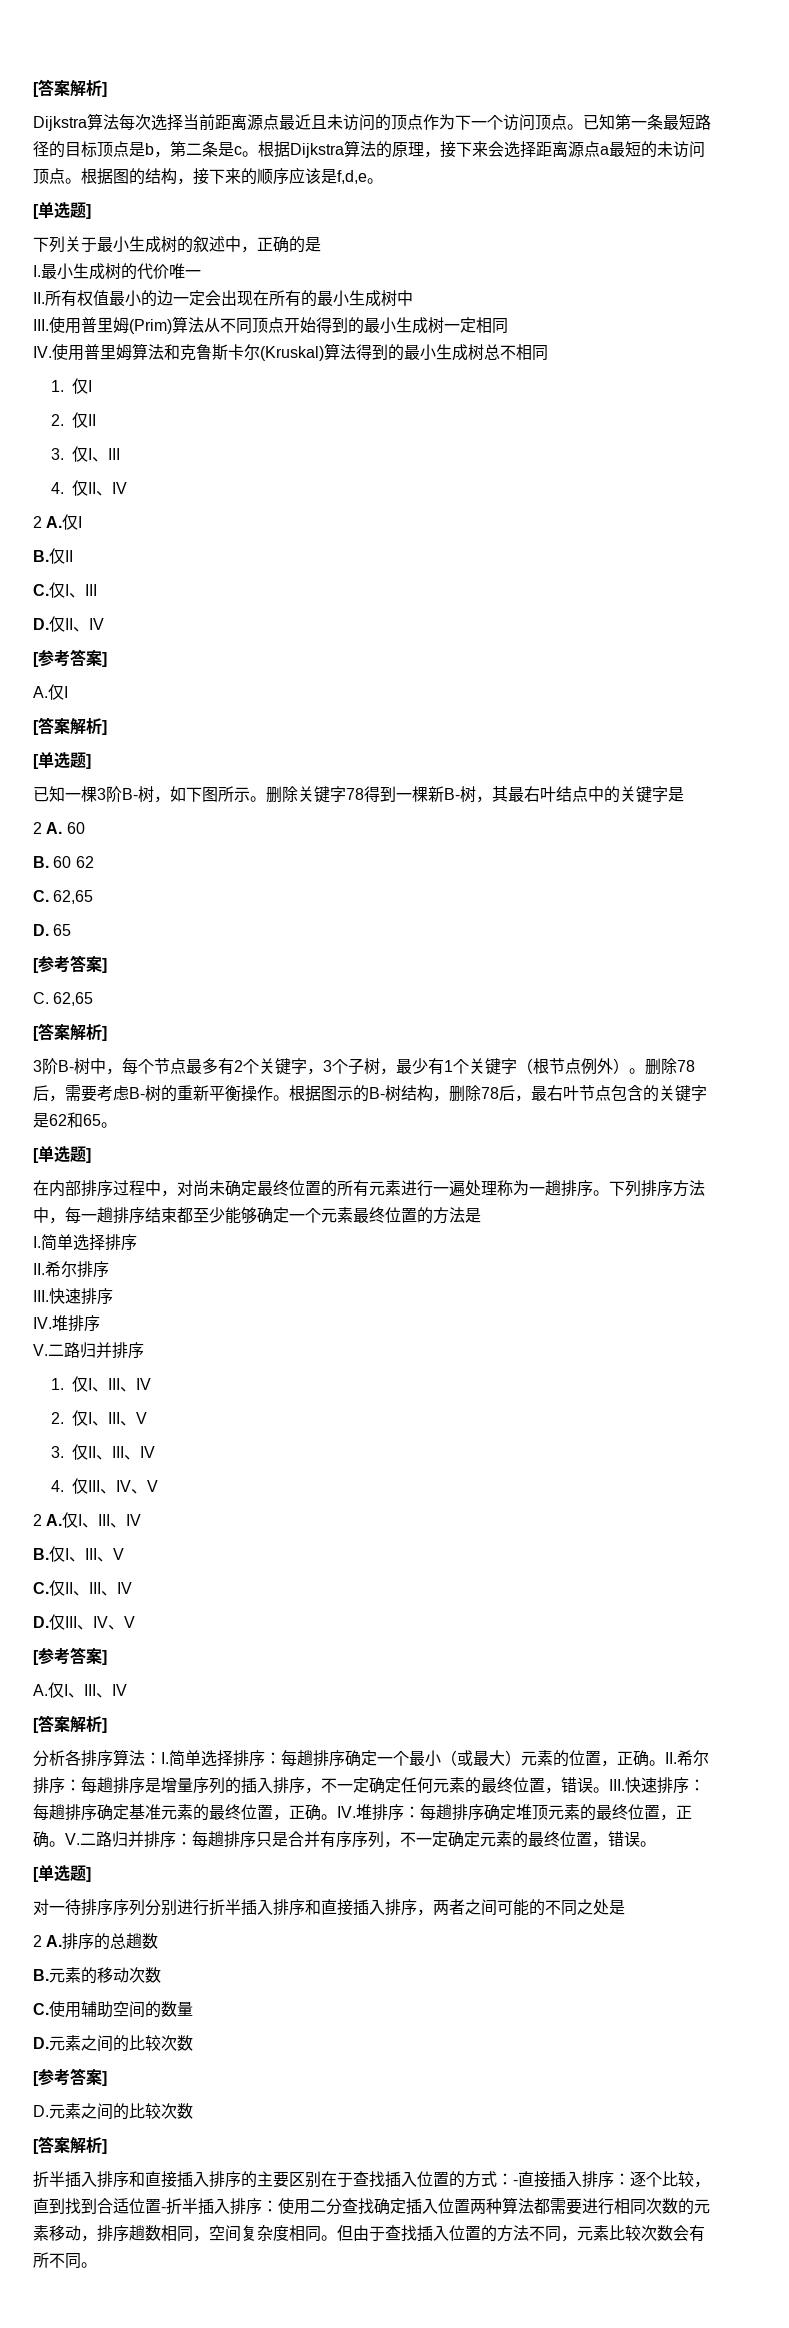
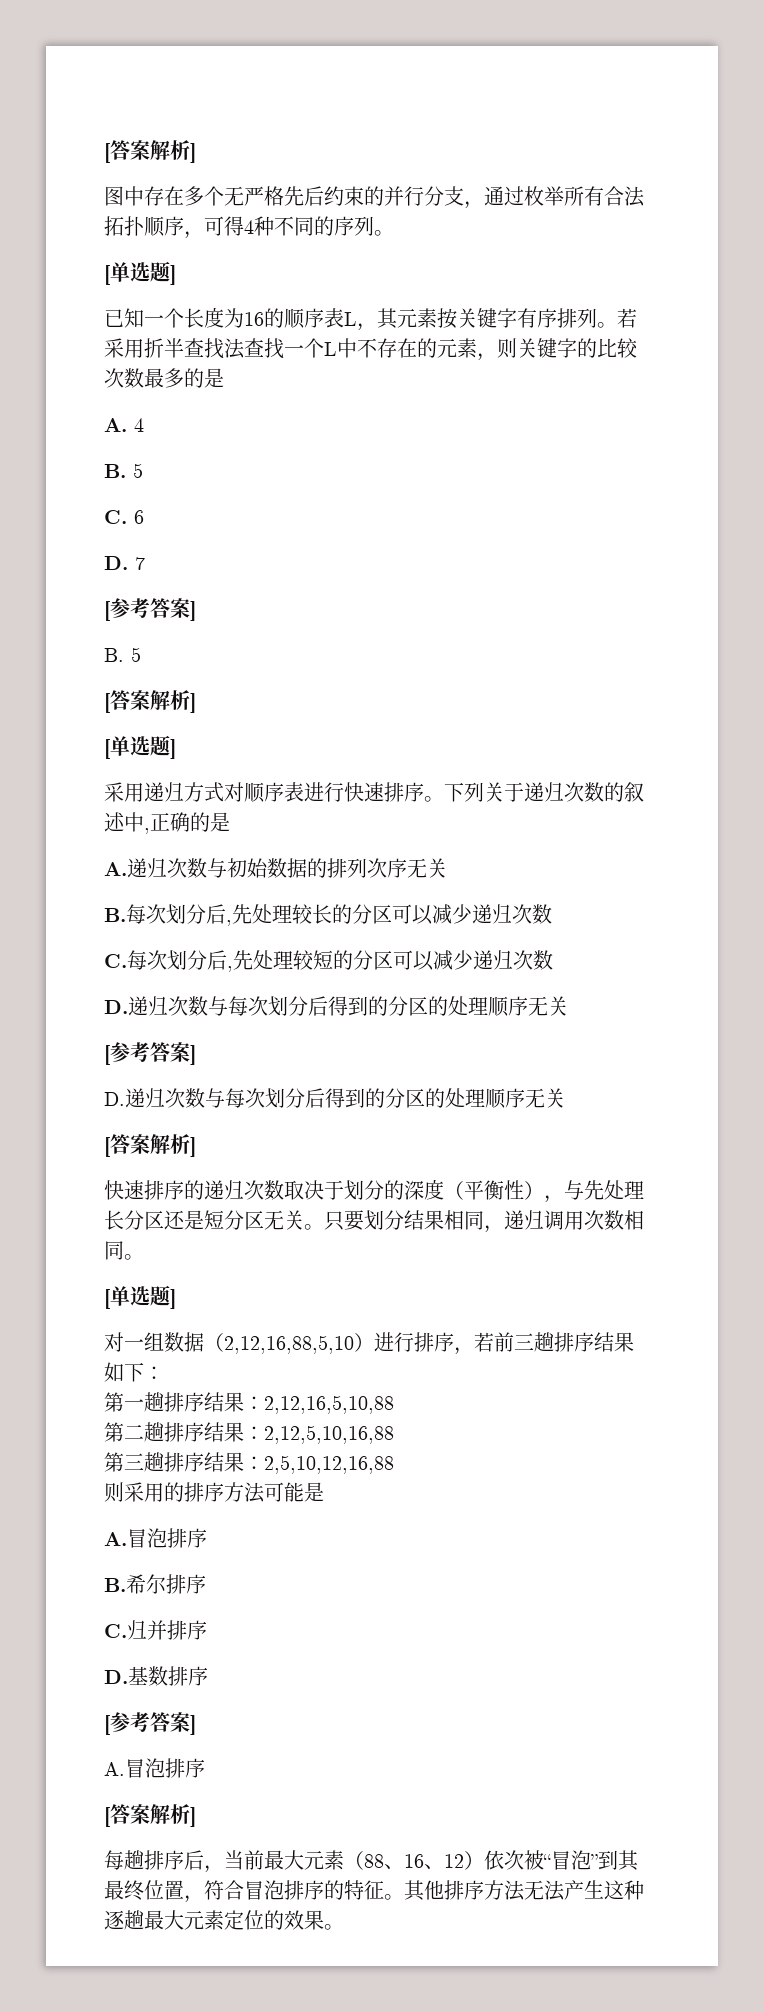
[33,79,107,97] [33,113,711,131] [33,140,705,158] [33,167,383,185] [33,202,91,219] [33,236,321,253] [33,263,201,280] [33,290,413,307] [33,316,508,334] [33,343,548,361] [50,378,92,394] [50,412,96,428] [50,446,120,462] [50,480,127,496] [33,514,83,530] [33,548,73,564] [33,582,97,598] [33,616,104,632] [33,649,107,667] [33,684,68,700] [答案解析] // Dijkstra算法每次选择当前距离源点最近且未访问的顶点作为下一个访问顶点。已知第一条最短路径的目标顶点是b，第二条是c。根据Dijkstra算法的原理，接下来会选择距离源点a最短的未访问顶点。根据图的结构，接下来的顺序应该是f,d,e。 // [单选题] // 下列关于最小生成树的叙述中，正确的是 // I.最小生成树的代价唯一 // II.所有权值最小的边一定会出现在所有的最小生成树中 // III.使用普里姆(Prim)算法从不同顶点开始得到的最小生成树一定相同 // IV.使用普里姆算法和克鲁斯卡尔(Kruskal)算法得到的最小生成树总不相同 // 1.仅I // 2.仅II // 3.仅I、III // 4.仅II、IV // 2 A.仅I // B.仅II // C.仅I、III // D.仅II、IV // [参考答案] // A.仅I -> [104,140,196,163] [104,186,645,209] [104,216,394,239] [104,261,176,285] [104,307,637,331] [104,338,638,361] [104,368,224,388] [104,418,144,432] [104,463,143,478] [104,510,144,524] [104,556,145,570] [104,598,196,621] [104,647,141,662] [答案解析] // 图中存在多个无严格先后约束的并行分支，通过枚举所有合法拓扑顺序，可得4种不同的序列。 // [单选题] // 已知一个长度为16的顺序表L，其元素按关键字有序排列。若采用折半查找法查找一个L中不存在的元素，则关键字的比较次数最多的是 // A. 4 // B. 5 // C. 6 // D. 7 // [参考答案] // B. 5
[33,786,684,803] [33,822,85,834] [33,856,94,868] [33,890,94,904] [33,924,72,936] [33,955,107,973] [33,992,94,1006] [33,1023,107,1041] [33,1058,695,1075] [33,1085,707,1102] [33,1112,117,1128] [33,1146,91,1163] [33,1180,705,1197] [33,1207,481,1224] [33,1234,137,1251] [33,1261,109,1278] [33,1288,113,1305] [33,1315,100,1332] [33,1342,144,1359] [50,1376,151,1392] [50,1410,147,1426] [50,1444,155,1460] [50,1478,158,1494] [33,1512,142,1528] [33,1546,124,1562] [33,1580,132,1596] [33,1614,135,1630] [33,1647,107,1665] [33,1682,127,1698] [33,1715,107,1733] [33,1749,709,1767] [33,1777,705,1794] [33,1804,692,1821] [33,1831,640,1848] 已知一棵3阶B-树，如下图所示。删除关键字78得到一棵新B-树，其最右叶结点中的关键字是 // 2 A. 60 // B. 60 62 // C. 62,65 // D. 65 // [参考答案] // C. 62,65 // [答案解析] // 3阶B-树中，每个节点最多有2个关键字，3个子树，最少有1个关键字（根节点例外）。删除78后，需要考虑B-树的重新平衡操作。根据图示的B-树结构，删除78后，最右叶节点包含的关键字是62和65。 // [单选题] // 在内部排序过程中，对尚未确定最终位置的所有元素进行一遍处理称为一趟排序。下列排序方法中，每一趟排序结束都至少能够确定一个元素最终位置的方法是 // I.简单选择排序 // II.希尔排序 // III.快速排序 // IV.堆排序 // V.二路归并排序 // 1.仅I、III、IV // 2.仅I、III、V // 3.仅II、III、IV // 4.仅III、IV、V // 2 A.仅I、III、IV // B.仅I、III、V // C.仅II、III、IV // D.仅III、IV、V // [参考答案] // A.仅I、III、IV // [答案解析] // 分析各排序算法：I.简单选择排序：每趟排序确定一个最小（或最大）元素的位置，正确。II.希尔排序：每趟排序是增量序列的插入排序，不一定确定任何元素的最终位置，错误。III.快速排序：每趟排序确定基准元素的最终位置，正确。IV.堆排序：每趟排序确定堆顶元素的最终位置，正确。V.二路归并排序：每趟排序只是合并有序序列，不一定确定元素的最终位置，错误 -> [104,782,644,803] [104,812,230,834] [104,858,447,878] [104,904,552,926] [104,950,553,972] [104,996,568,1017] [104,1042,196,1065] [104,1088,565,1109] [104,1134,196,1157] [104,1179,644,1203] [104,1210,644,1233] [104,1241,124,1260] 采用递归方式对顺序表进行快速排序。下列关于递归次数的叙述中,正确的是 // A.递归次数与初始数据的排列次序无关 // B.每次划分后,先处理较长的分区可以减少递归次数 // C.每次划分后,先处理较短的分区可以减少递归次数 // D.递归次数与每次划分后得到的分区的处理顺序无关 // [参考答案] // D.递归次数与每次划分后得到的分区的处理顺序无关 // [答案解析] // 快速排序的递归次数取决于划分的深度（平衡性），与先处理长分区还是短分区无关。只要划分结果相同，递归调用次数相同
[65,1899,625,1916] [33,1933,159,1950] [33,1967,161,1984] [33,2001,193,2018] [33,2035,193,2052] [33,2068,107,2086] [33,2103,193,2120] [33,2136,107,2154] [33,2171,710,2188] [33,2197,710,2215] [33,2225,705,2242] [33,2252,81,2269] 待排序序列分别进行折半插入排序和直接插入排序，两者之间可能的不同之处是 // 2 A.排序的总趟数 // B.元素的移动次数 // C.使用辅助空间的数量 // D.元素之间的比较次数 // [参考答案] // D.元素之间的比较次数 // [答案解析] // 折半插入排序和直接插入排序的主要区别在于查找插入位置的方式：-直接插入排序：逐个比较，直到找到合适位置-折半插入排序：使用二分查找确定插入位置两种算法都需要进行相同次数的元素移动，排序趟数相同，空间复杂度相同。但由于查找插入位置的方法不同，元素比较次数会有所不同 -> [144,1332,634,1355] [104,1362,164,1382] [104,1392,394,1414] [104,1422,394,1444] [104,1452,394,1474] [104,1482,324,1503] [104,1528,207,1548] [104,1574,206,1594] [104,1620,207,1640] [104,1666,208,1686] [104,1712,196,1735] [104,1758,205,1778] [104,1804,196,1827] [104,1850,639,1873] [104,1880,644,1903] [104,1910,324,1930] 组数据（2,12,16,88,5,10）进行排序，若前三趟排序结果如下： // 第一趟排序结果：2,12,16,5,10,88 // 第二趟排序结果：2,12,5,10,16,88 // 第三趟排序结果：2,5,10,12,16,88 // 则采用的排序方法可能是 // A.冒泡排序 // B.希尔排序 // C.归并排序 // D.基数排序 // [参考答案] // A.冒泡排序 // [答案解析] // 每趟排序后，当前最大元素（88、16、12）依次被“冒泡”到其最终位置，符合冒泡排序的特征。其他排序方法无法产生这种逐趟最大元素定位的效果

